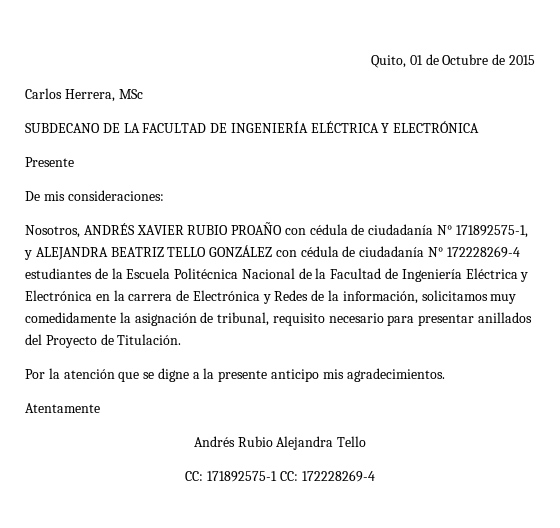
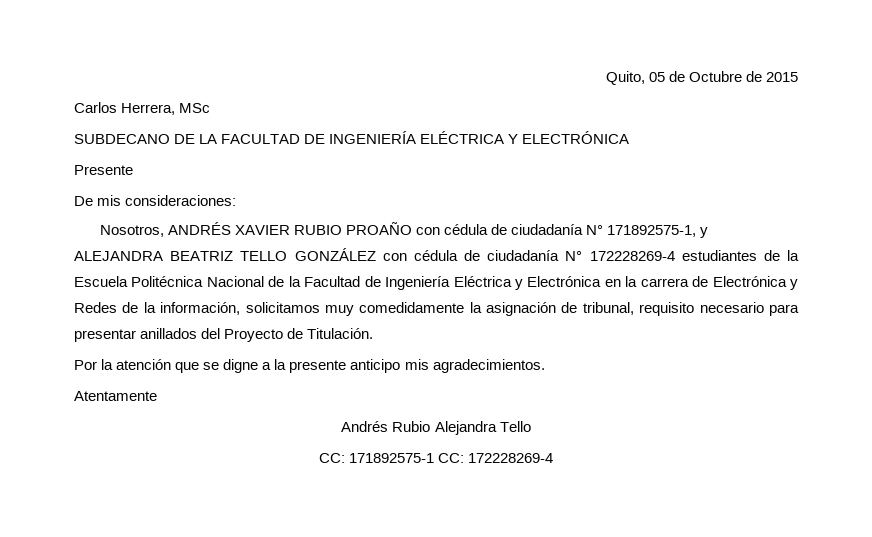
[409,55,423,65] 01 -> [648,72,665,82] 05

